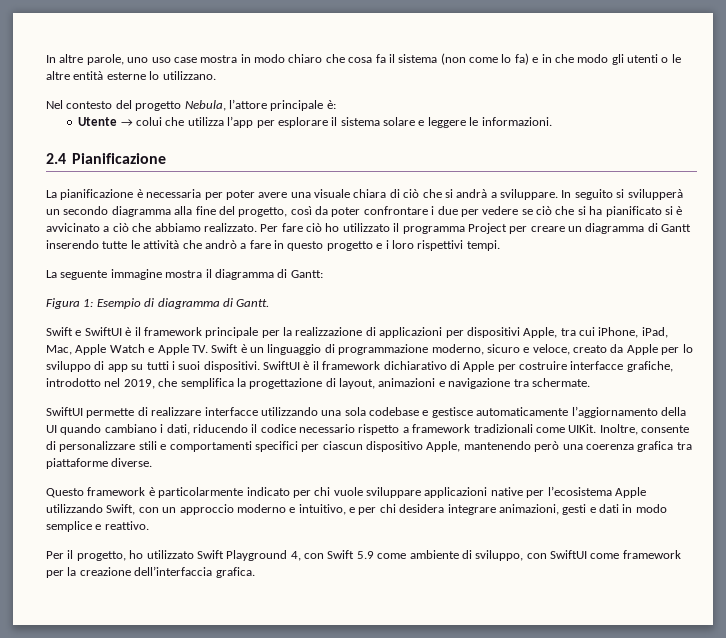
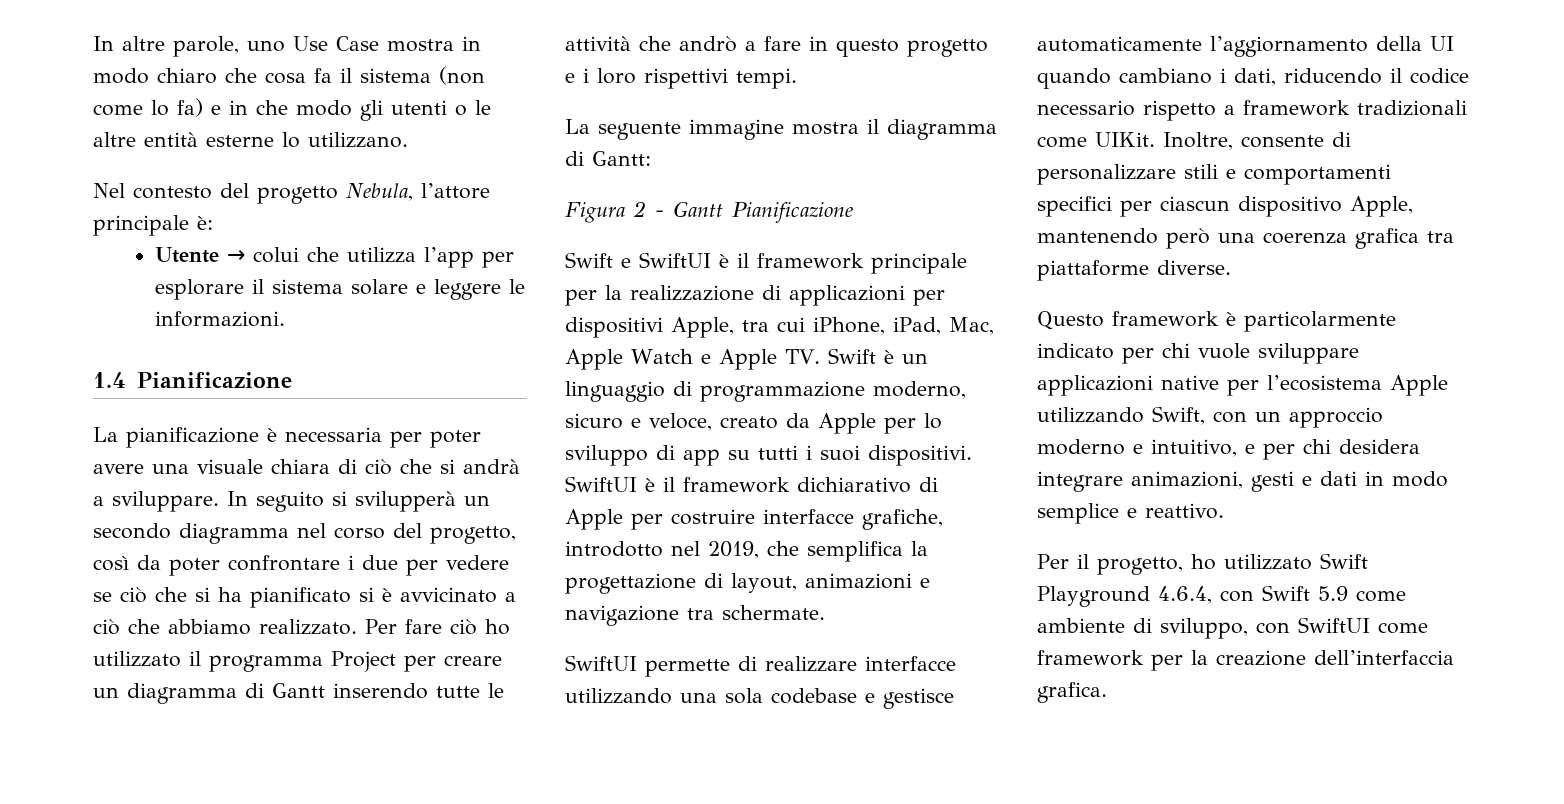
[151,57,197,63] uso case -> [293,36,379,51] Use Case
[46,153,66,164] 2.4 -> [93,372,126,388] 1.4
[174,206,216,215] alla fine -> [297,523,385,539] nel corso
[83,298,270,309] 1: Esempio di diagramma di Gantt. -> [633,201,853,223] 2 - Gantt Pianificazione
[290,551,301,561] 4, -> [1158,586,1212,604] 4.6.4,

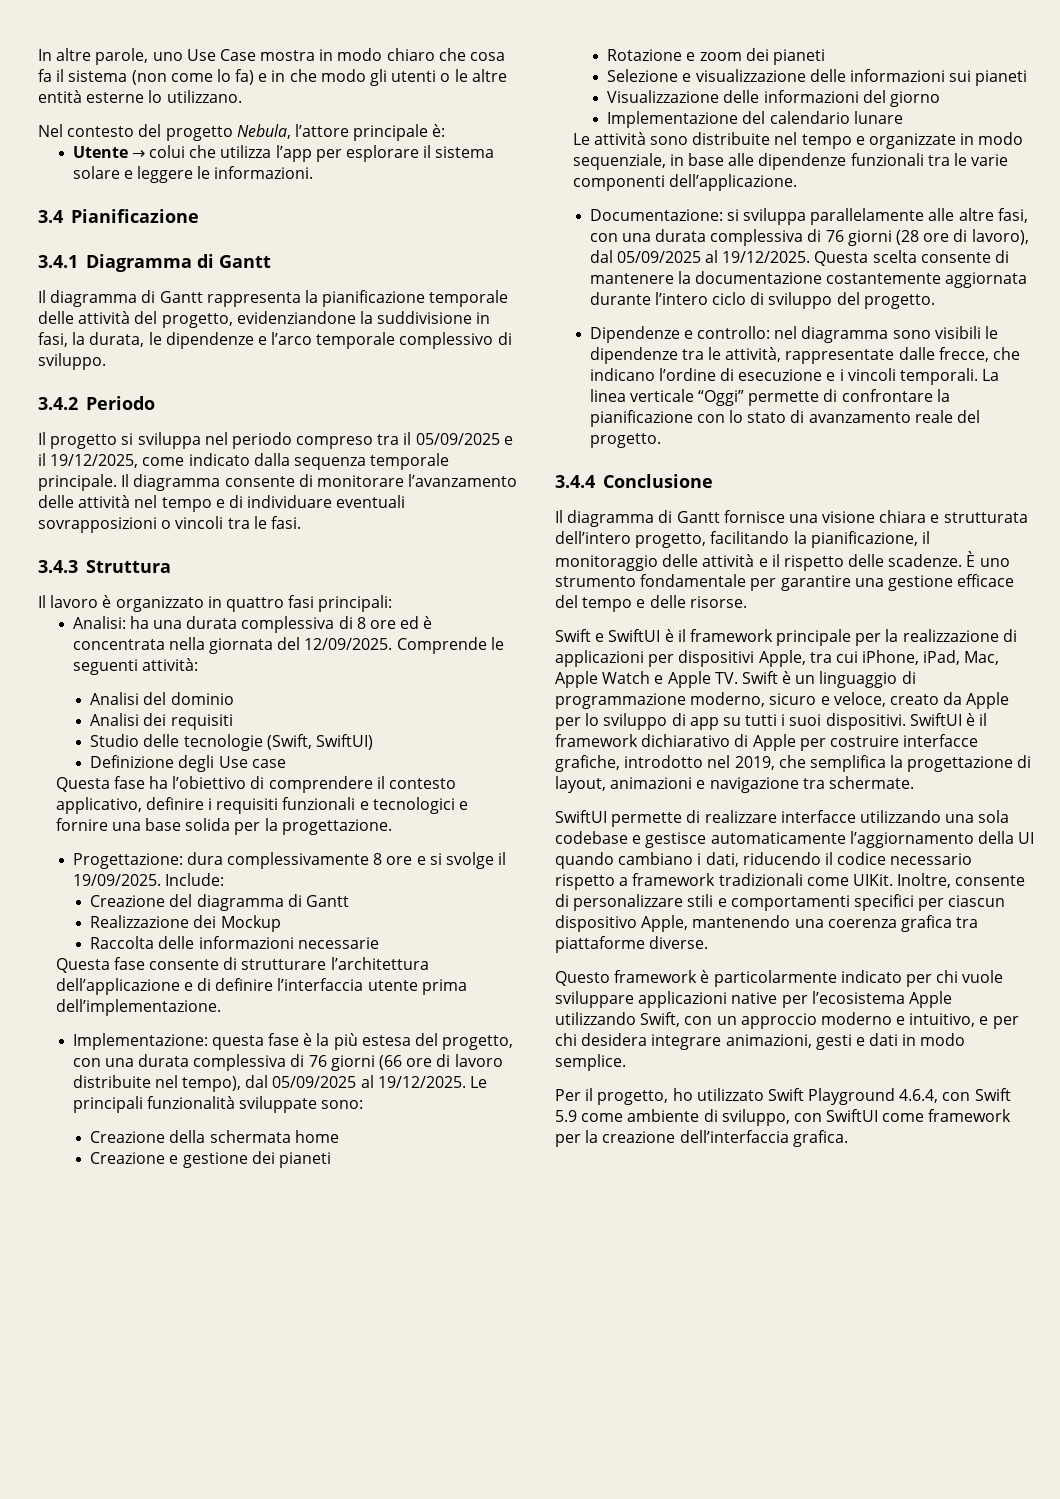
[93,372,292,388] [93,427,481,448] [93,459,520,475] [93,491,490,512] [93,523,516,544] [93,555,509,576] [93,587,516,608] [93,619,510,635] [93,651,502,672] [93,683,504,704] [565,36,988,57] [565,68,797,89] [565,119,997,140] [565,151,651,166] [565,201,853,223] 1.4 Pianificazione // La pianificazione è necessaria per poter avere una visuale chiara di ciò che si andrà a sviluppare. In seguito si svilupperà un secondo diagramma nel corso del progetto, così da poter confrontare i due per vedere se ciò che si ha pianificato si è avvicinato a ciò che abbiamo realizzato. Per fare ciò ho utilizzato il programma Project per creare un diagramma di Gantt inserendo tutte le attività che andrò a fare in questo progetto e i loro rispettivi tempi. // La seguente immagine mostra il diagramma di Gantt: // Figura 2 - Gantt Pianificazione -> [38,209,199,223] [38,254,271,272] [38,290,509,307] [38,311,491,328] [38,332,512,349] [38,353,106,370] [38,396,155,410] [38,432,513,449] [38,453,450,470] [38,474,518,491] [38,495,406,512] [38,516,301,533] [38,560,171,573] [38,595,393,612] [72,616,433,633] [72,637,504,654] [72,658,198,675] [90,692,234,705] [90,713,233,730] [90,734,374,751] [90,755,286,772] [55,776,456,793] [55,797,468,814] [55,818,392,835] [72,852,507,869] [72,873,224,886] [90,894,350,911] [90,915,281,932] [90,936,379,949] [55,957,429,973] [55,978,467,995] [55,999,221,1016] [72,1033,514,1050] [72,1054,503,1071] [72,1075,487,1092] [72,1096,364,1113] [90,1130,339,1143] [90,1151,332,1168] [607,48,826,65] [607,69,1028,86] [607,90,941,107] [607,111,903,128] [572,132,1024,149] [572,153,1009,170] [572,174,797,191] [589,208,1028,225] [589,229,1029,246] [589,250,1009,266] [589,271,1028,288] [589,292,935,309] [589,326,998,343] [589,347,1020,364] [589,368,1000,385] [589,389,950,406] [589,410,980,427] [589,433,661,448] [555,474,713,488] [555,510,1028,527] [555,531,930,548] [555,551,1010,571] [555,574,1015,591] [555,595,747,612] 3.4 Pianificazione // 3.4.1 Diagramma di Gantt // Il diagramma di Gantt rappresenta la pianificazione temporale delle attività del progetto, evidenziandone la suddivisione in fasi, la durata, le dipendenze e l’arco temporale complessivo di sviluppo. // 3.4.2 Periodo // Il progetto si sviluppa nel periodo compreso tra il 05/09/2025 e il 19/12/2025, come indicato dalla sequenza temporale principale. Il diagramma consente di monitorare l’avanzamento delle attività nel tempo e di individuare eventuali sovrapposizioni o vincoli tra le fasi. // 3.4.3 Struttura // Il lavoro è organizzato in quattro fasi principali: // Analisi: ha una durata complessiva di 8 ore ed è concentrata nella giornata del 12/09/2025. Comprende le seguenti attività: // Analisi del dominio // Analisi dei requisiti // Studio delle tecnologie (Swift, SwiftUI) // Definizione degli Use case // Questa fase ha l’obiettivo di comprendere il contesto applicativo, definire i requisiti funzionali e tecnologici e fornire una base solida per la progettazione. // Progettazione: dura complessivamente 8 ore e si svolge il 19/09/2025. Include: // Creazione del diagramma di Gantt // Realizzazione dei Mockup // Raccolta delle informazioni necessarie // Questa fase consente di strutturare l’architettura dell’applicazione e di definire l’interfaccia utente prima dell’implementazione. // Implementazione: questa fase è la più estesa del progetto, con una durata complessiva di 76 giorni (66 ore di lavoro distribuite nel tempo), dal 05/09/2025 al 19/12/2025. Le principali funzionalità sviluppate sono: // Creazione della schermata home // Creazione e gestione dei pianeti // Rotazione e zoom dei pianeti // Selezione e visualizzazione delle informazioni sui pianeti // Visualizzazione delle informazioni del giorno // Implementazione del calendario lunare // Le attività sono distribuite nel tempo e organizzate in modo sequenziale, in base alle dipendenze funzionali tra le varie componenti dell’applicazione. // Documentazione: si sviluppa parallelamente alle altre fasi, con una durata complessiva di 76 giorni (28 ore di lavoro), dal 05/09/2025 al 19/12/2025. Questa scelta consente di mantenere la documentazione costantemente aggiornata durante l’intero ciclo di sviluppo del progetto. // Dipendenze e controllo: nel diagramma sono visibili le dipendenze tra le attività, rappresentate dalle frecce, che indicano l’ordine di esecuzione e i vincoli temporali. La linea verticale “Oggi” permette di confrontare la pianificazione con lo stato di avanzamento reale del progetto. // 3.4.4 Conclusione // Il diagramma di Gantt fornisce una visione chiara e strutturata dell’intero progetto, facilitando la pianificazione, il monitoraggio delle attività e il rispetto delle scadenze. È uno strumento fondamentale per garantire una gestione efficace del tempo e delle risorse.
[1166,228,1210,249] però -> (791, 921) none
[1037,503,1224,524] semplice e reattivo. -> [555,1054,626,1071] semplice.

